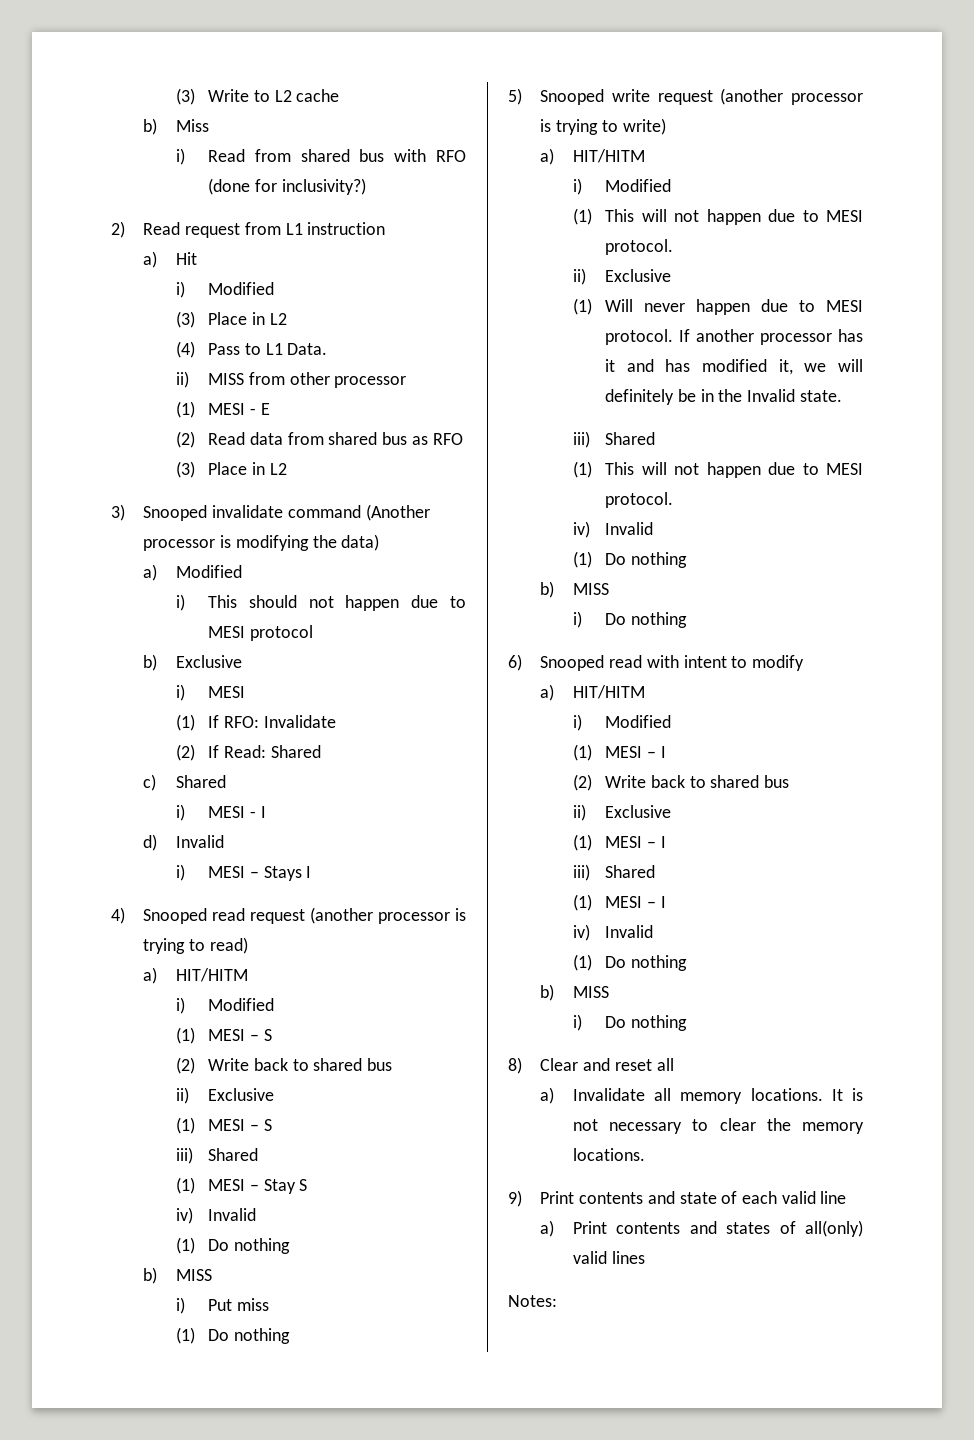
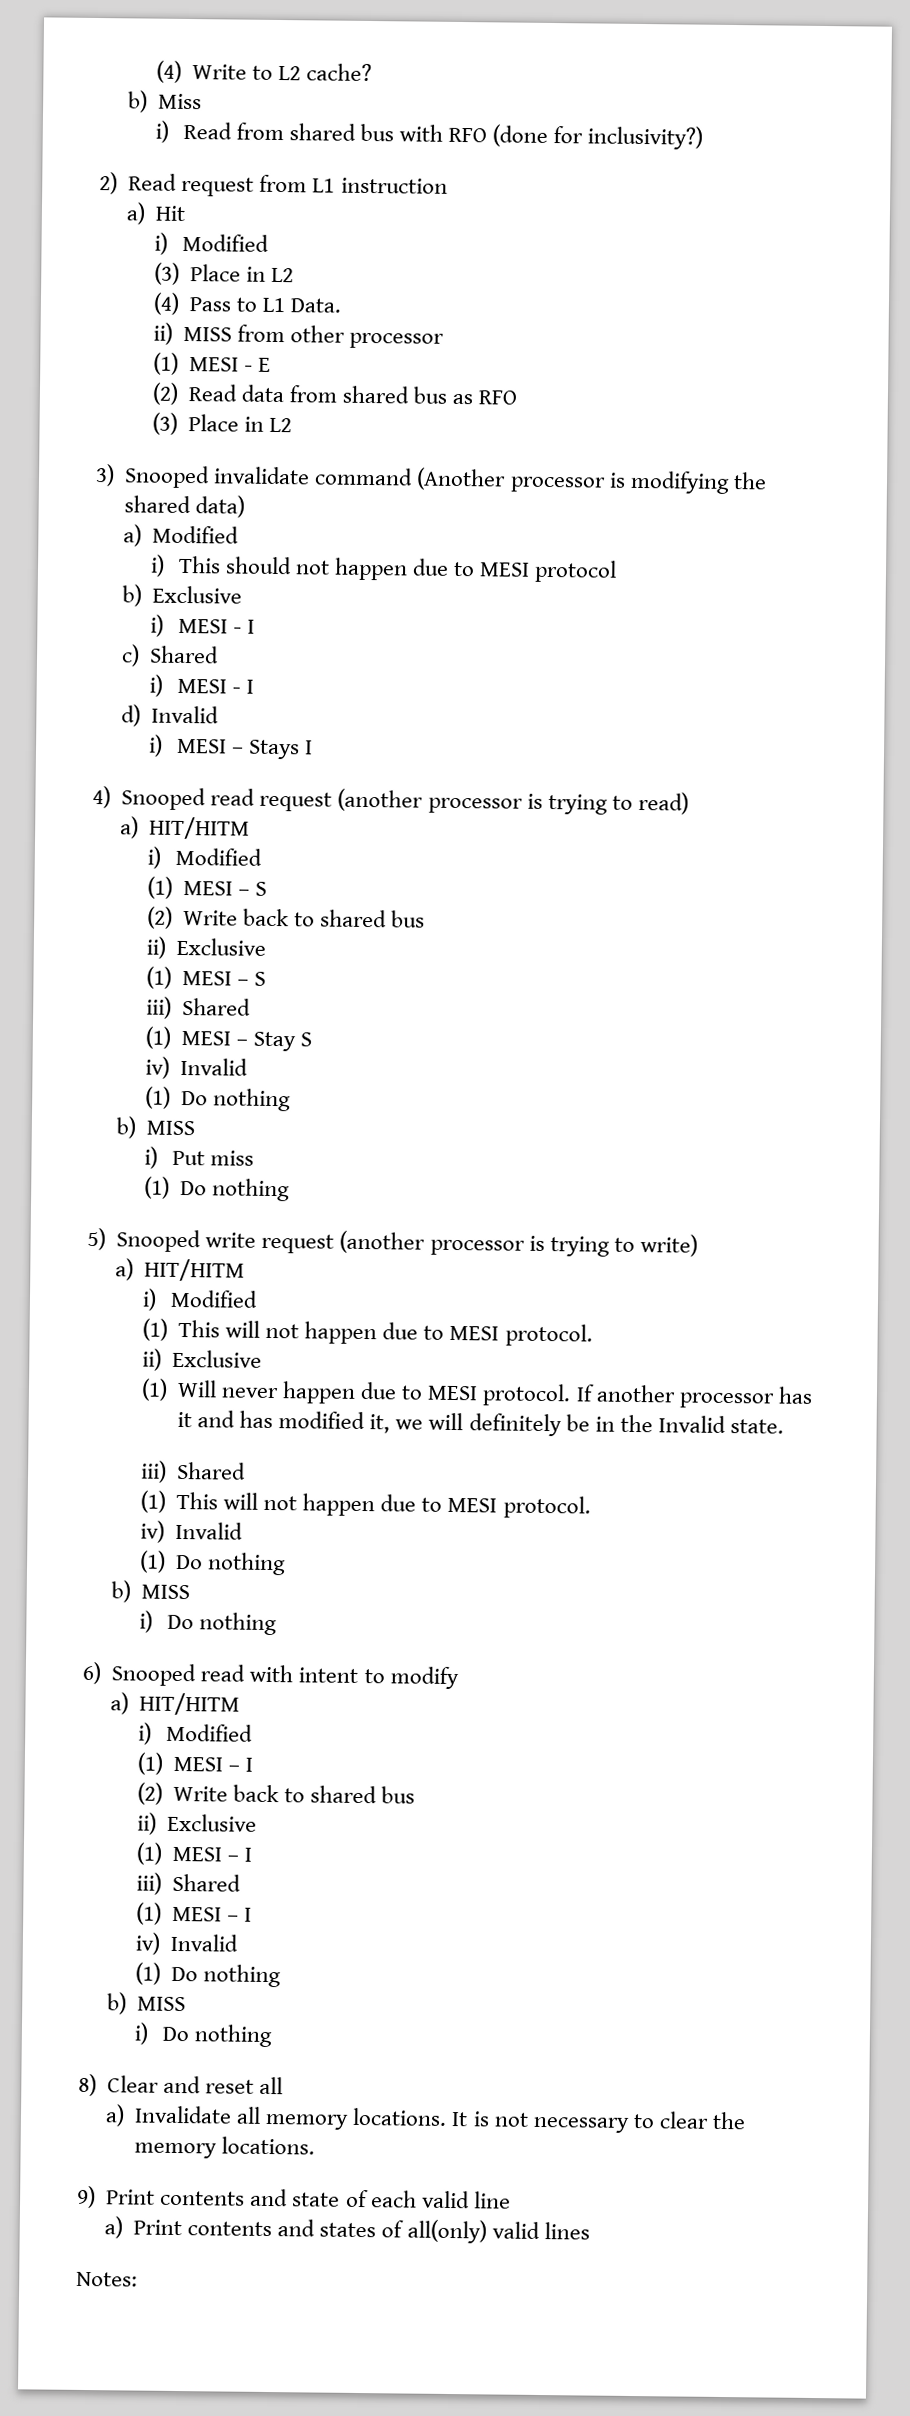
[175,88,195,105] (3) -> [155,60,182,83] (4)
[296,89,340,102] cache -> [306,63,373,82] cache?
(337, 541) none -> [124,495,192,514] shared
[175,714,336,731] [175,744,321,761] // (1) If RFO: Invalidate // (2) If Read: Shared -> [232,619,255,634] - I

